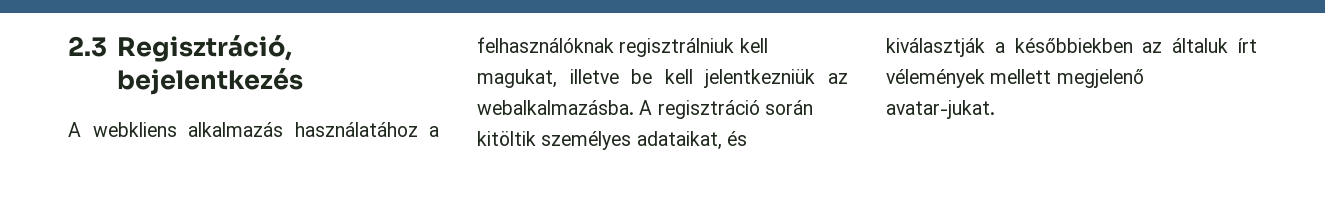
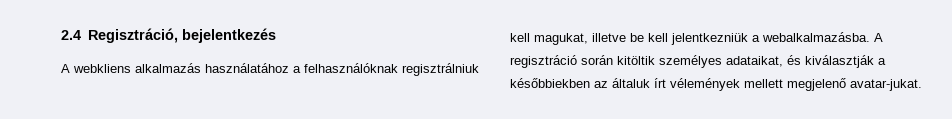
[68,36,107,57] 2.3 -> [61,30,81,40] 2.4
[828,73,848,84] az -> [752,35,760,42] a

